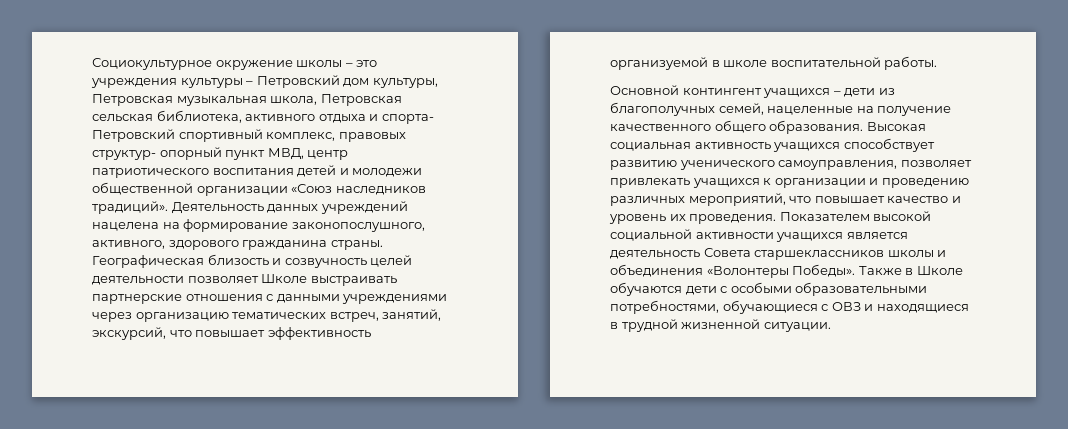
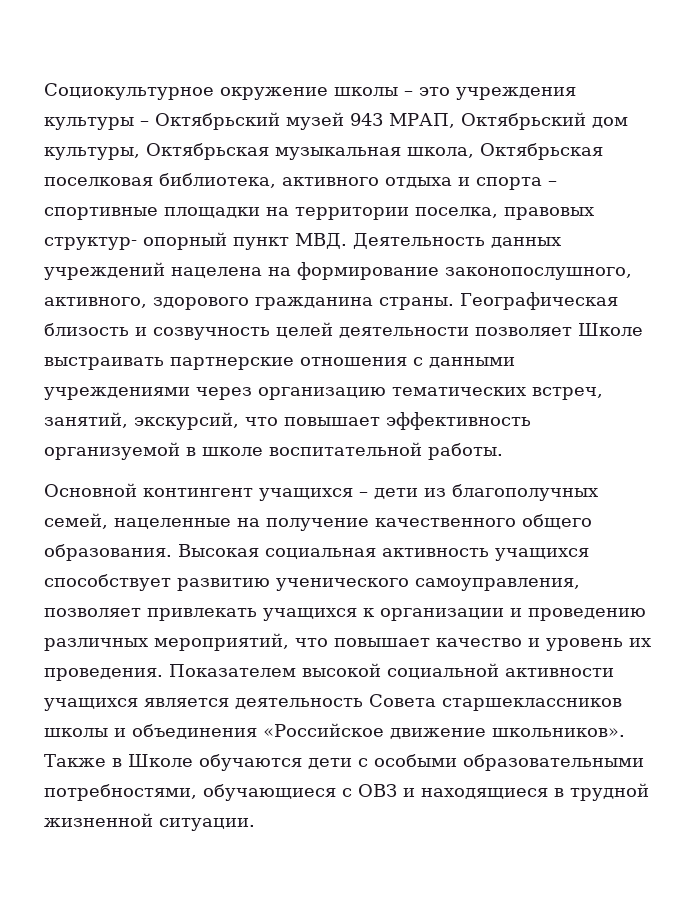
[256,75,340,88] Петровский -> [155,112,586,130] Октябрьский музей 943 МРАП, Октябрьский
[92,94,173,106] Петровская -> [146,143,269,160] Октябрьская
[320,94,402,106] [92,114,153,122] Петровская сельская -> [480,143,603,160] [44,177,153,186] Октябрьская поселковая
[381,114,434,124] [92,129,406,142] [92,147,349,160] [92,165,423,178] [92,182,426,196] [92,201,168,214] спорта- Петровский спортивный комплекс, правовых структур- опорный пункт МВД, центр патриотического воспитания детей и молодежи общественной организации «Союз наследников традиций». -> [476,177,557,190] [44,207,594,220] [44,232,347,250] спорта – спортивные площадки на территории поселка, правовых структур- опорный пункт МВД.
[706,264,856,278] «Волонтеры Победы». -> [263,723,625,739] «Российское движение школьников».

